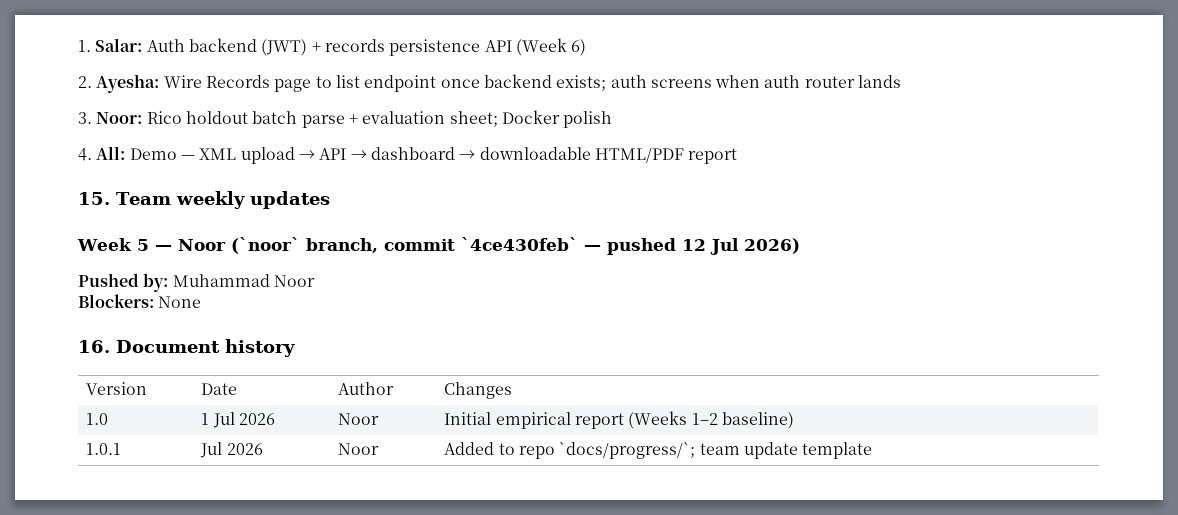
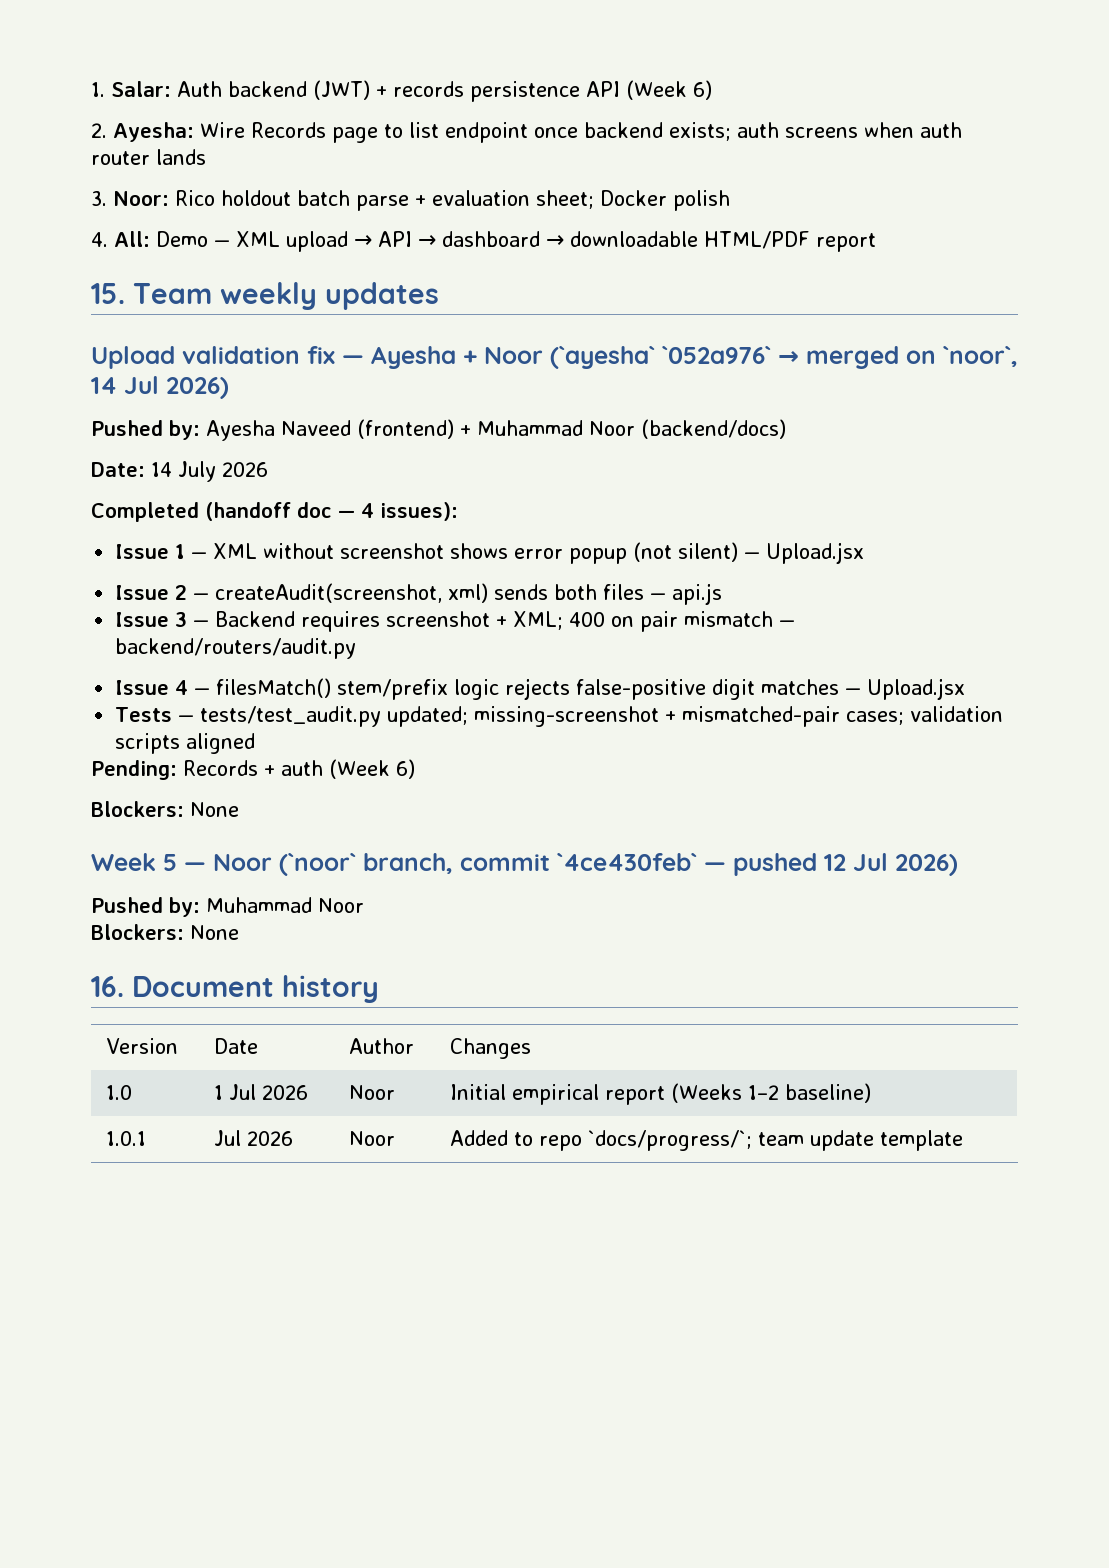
(330, 200) none -> [91,346,1018,369] [91,376,229,399] [91,419,786,441] [91,461,268,482] [91,502,458,522] [115,542,865,564] [115,583,723,605] [115,611,796,632] [115,638,357,659] [115,678,966,700] [115,706,1004,727] [115,733,256,754] [91,759,415,780] [91,801,239,817] // Upload validation fix — Ayesha + Noor (`ayesha` `052a976` → merged on `noor`, 14 Jul 2026) // Pushed by: Ayesha Naveed (frontend) + Muhammad Noor (backend/docs) // Date: 14 July 2026 // Completed (handoff doc — 4 issues): // Issue 1 — XML without screenshot shows error popup (not silent) — Upload.jsx // Issue 2 — createAudit(screenshot, xml) sends both files — api.js // Issue 3 — Backend requires screenshot + XML; 400 on pair mismatch — backend/routers/audit.py // Issue 4 — filesMatch() stem/prefix logic rejects false-positive digit matches — Upload.jsx // Tests — tests/test_audit.py updated; missing-screenshot + mismatched-pair cases; validation scripts aligned // Pending: Records + auth (Week 6) // Blockers: None

